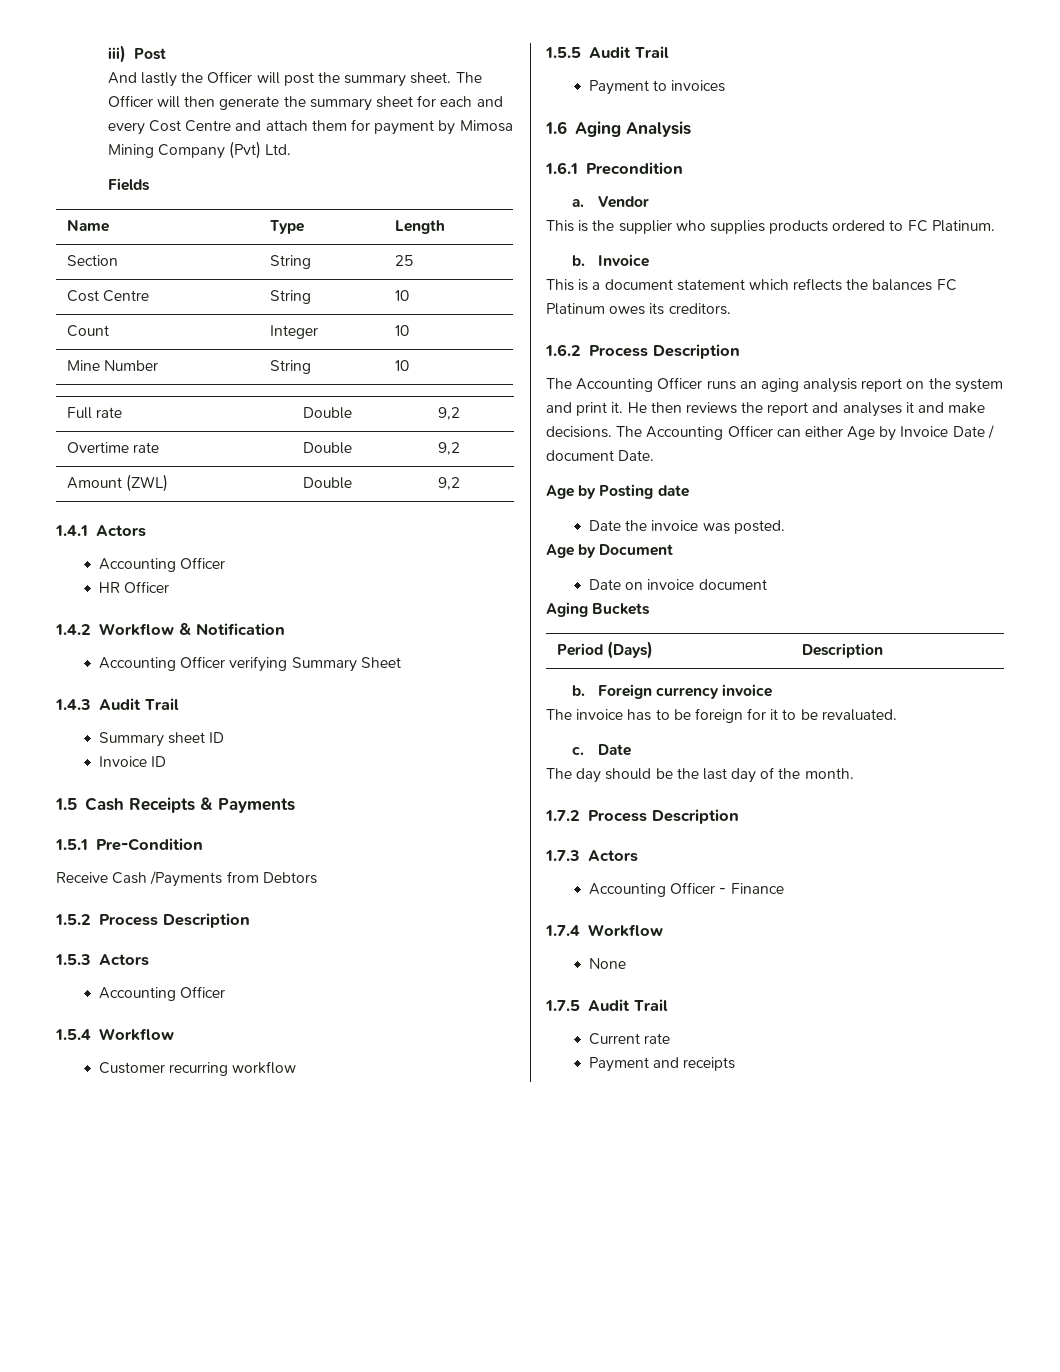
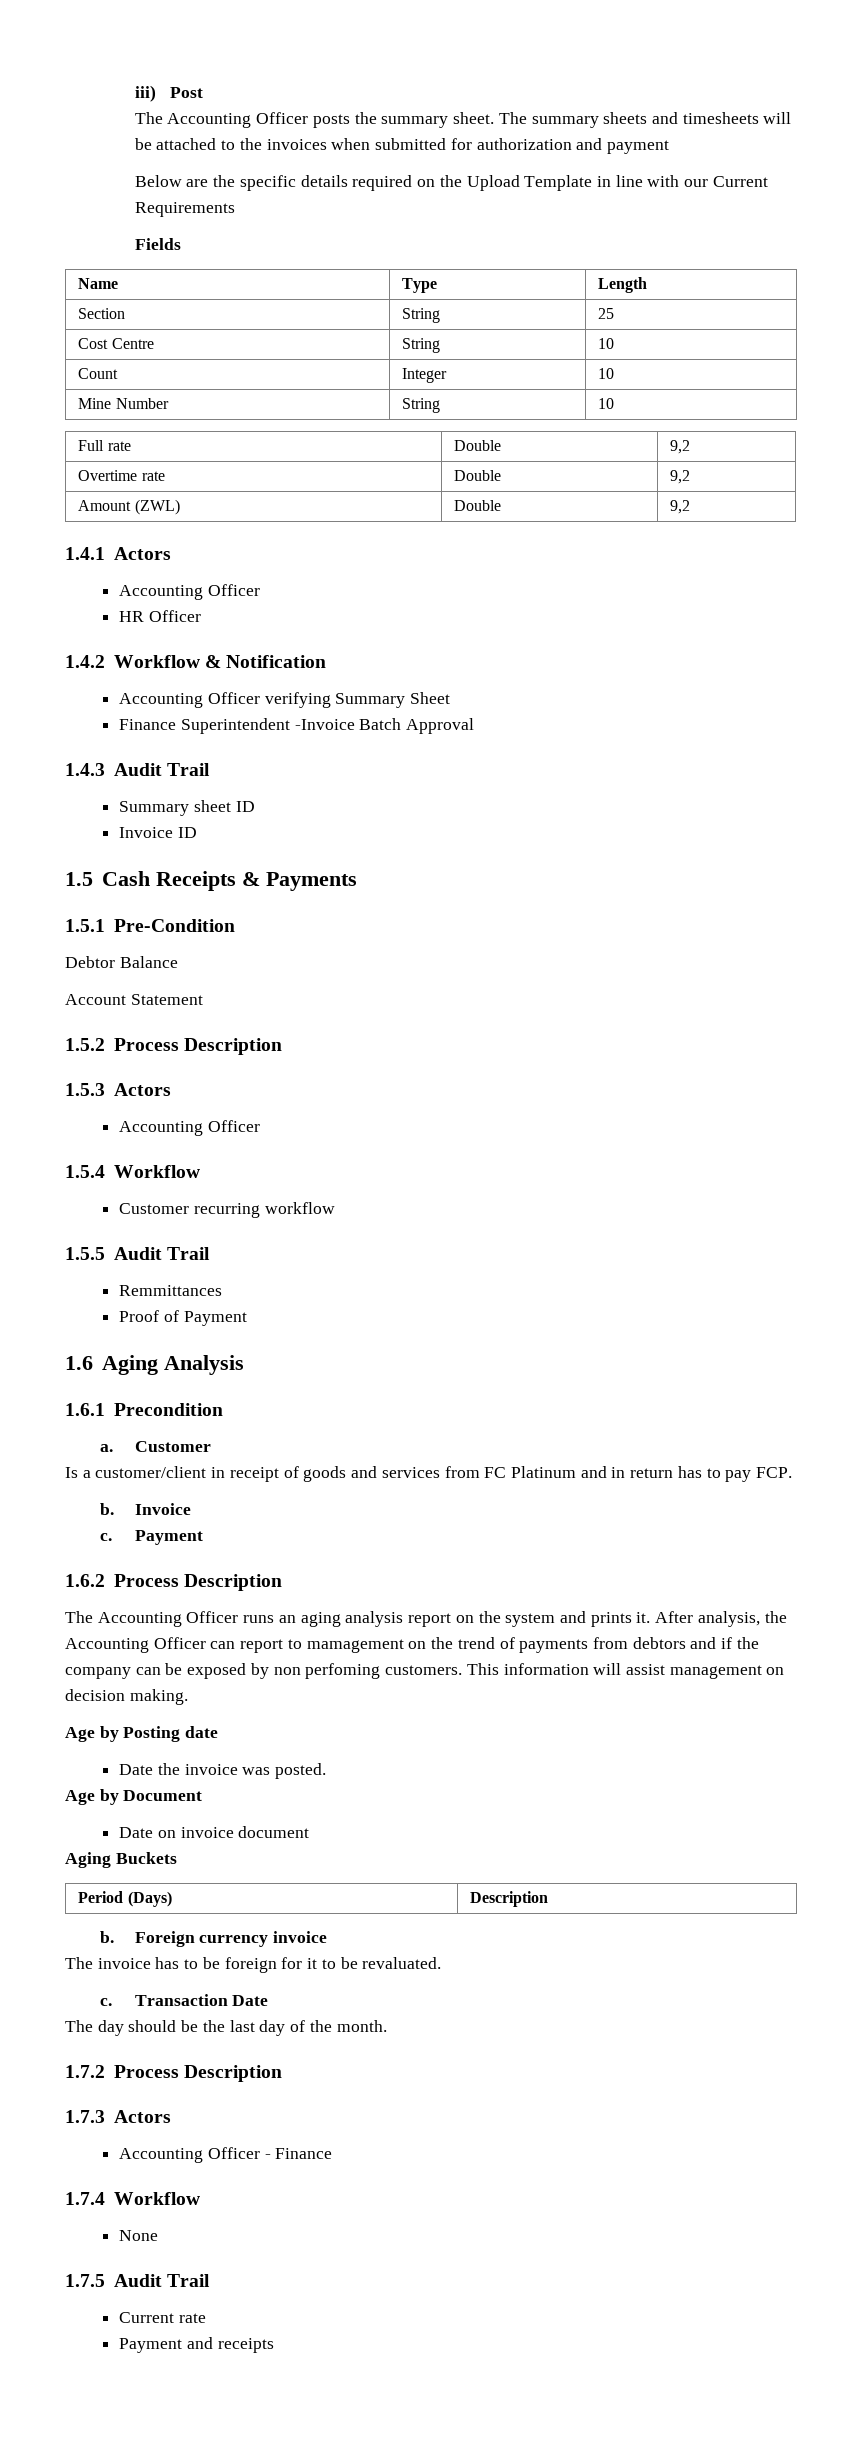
[107,71,482,87] [107,95,503,111] [107,119,513,135] [107,141,292,159] And lastly the Officer will post the summary sheet. The Officer will then generate the summary sheet for each and every Cost Centre and attach them for payment by Mimosa Mining Company (Pvt) Ltd. -> [134,112,792,128] [134,138,670,154] [134,175,768,191] [134,202,235,217] The Accounting Officer posts the summary sheet. The summary sheets and timesheets will be attached to the invoices when submitted for authorization and payment // Below are the specific details required on the Upload Template in line with our Current Requirements
(401, 662) none -> [119,718,475,734] // Finance Superintendent -Invoice Batch Approval
[56,871,317,887] Receive Cash /Payments from Debtors -> [65,956,178,968] [65,994,203,1005] Debtor Balance // Account Statement
[588,80,726,95] Payment to invoices -> [119,1285,223,1296] [119,1310,247,1326] Remmittances // Proof of Payment
[597,196,649,208] [546,220,995,234] [571,254,649,267] [546,278,957,291] [546,303,731,315] Vendor // This is the supplier who supplies products ordered to FC Platinum. // b. Invoice // This is a document statement which reflects the balances FC Platinum owes its creditors. -> [134,1441,211,1452] [65,1466,793,1482] [99,1503,191,1515] [99,1530,203,1545] Customer // Is a customer/client in receipt of goods and services from FC Platinum and in return has to pay FCP. // b. Invoice // c. Payment
[576,402,986,417] [546,425,994,441] [546,450,655,461] print it. He then reviews the report and analyses it and make decisions. The Accounting Officer can either Age by Invoice Date / document Date. -> [590,1611,787,1627] [65,1637,759,1653] [65,1663,785,1679] [65,1689,188,1705] prints it. After analysis, the Accounting Officer can report to mamagement on the trend of payments from debtors and if the company can be exposed by non perfoming customers. This information will assist management on decision making.
(584, 751) none -> [134,1994,228,2006] Transaction

